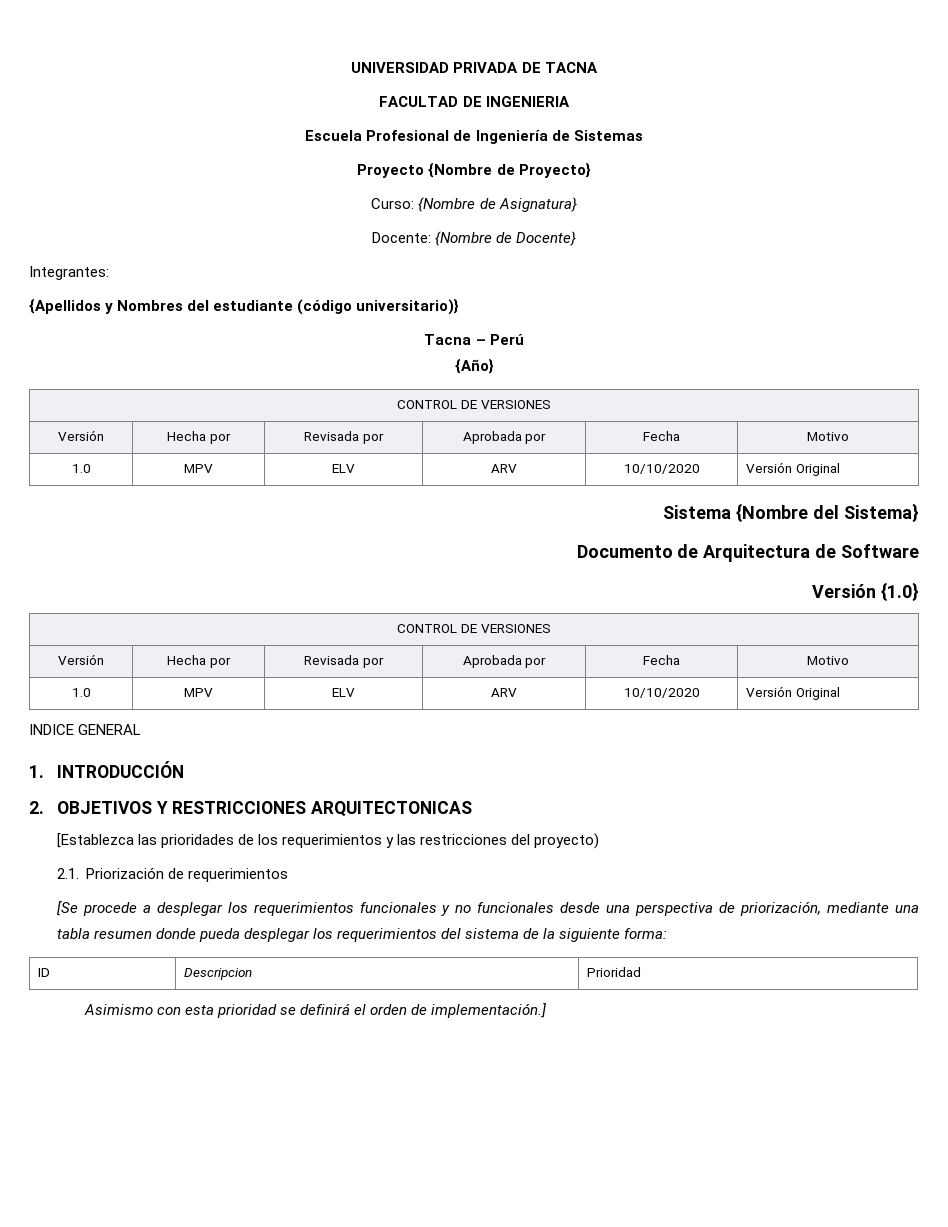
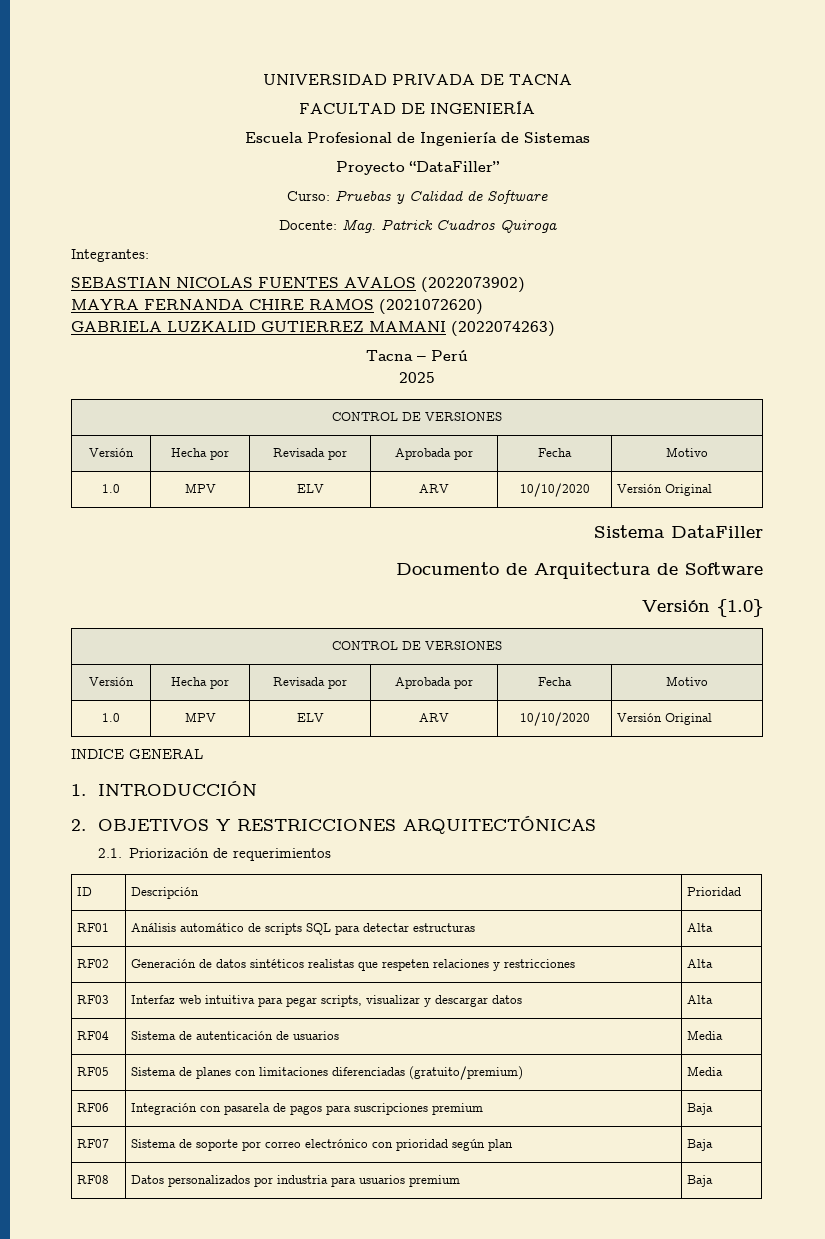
[485,96,570,107] INGENIERIA -> [430,101,535,114] INGENIERÍA
[428,162,591,178] [371,197,577,212] [371,231,577,246] [29,266,109,280] [29,298,460,315] {Nombre de Proyecto} // Curso: {Nombre de Asignatura} // Docente: {Nombre de Docente} // Integrantes: // {Apellidos y Nombres del estudiante (código universitario)} -> [408,161,500,172] [287,190,548,204] [278,219,557,233] [71,249,149,262] [71,277,525,293] [71,299,483,315] [71,321,555,337] “DataFiller” // Curso: Pruebas y Calidad de Software // Docente: Mag. Patrick Cuadros Quiroga // Integrantes: // SEBASTIAN NICOLAS FUENTES AVALOS (2022073902) // MAYRA FERNANDA CHIRE RAMOS (2021072620) // GABRIELA LUZKALID GUTIERREZ MAMANI (2022074263)
[454,358,494,374] {Año} -> [399,372,435,383] 2025
[736,503,920,522] {Nombre del Sistema} -> [671,525,763,538] DataFiller
[311,801,473,817] [56,833,600,849] [56,867,289,882] [56,901,920,916] [56,928,668,942] ARQUITECTONICAS // [Establezca las prioridades de los requerimientos y las restricciones del proyecto) // 2.1. Priorización de requerimientos // [Se procede a desplegar los requerimientos funcionales y no funcionales desde una perspectiva de priorización, mediante una tabla resumen donde pueda desplegar los requerimientos del sistema de la siguiente forma: -> [402,816,596,834] [97,848,331,861] ARQUITECTÓNICAS // 2.1. Priorización de requerimientos
[184,968,253,980] Descripcion -> [131,887,200,899] Descripción
[83,1003,547,1018] // Asimismo con esta prioridad se definirá el orden de implementación.] -> [77,923,110,932] [131,923,476,935] [687,923,714,932] [77,959,110,968] [131,959,576,971] [687,959,714,968] [77,995,110,1004] [131,995,523,1007] [687,995,714,1004] [77,1031,110,1040] [131,1031,340,1040] [687,1030,724,1040] [77,1067,110,1076] [131,1066,524,1080] [687,1066,724,1076] [77,1103,110,1112] [131,1103,484,1115] [687,1103,714,1115] [77,1139,110,1148] [131,1139,514,1151] [687,1139,714,1151] [77,1175,110,1184] [131,1175,461,1187] [687,1175,714,1187] // RF01 | Análisis automático de scripts SQL para detectar estructuras | Alta // RF02 | Generación de datos sintéticos realistas que respeten relaciones y restricciones | Alta // RF03 | Interfaz web intuitiva para pegar scripts, visualizar y descargar datos | Alta // RF04 | Sistema de autenticación de usuarios | Media // RF05 | Sistema de planes con limitaciones diferenciadas (gratuito/premium) | Media // RF06 | Integración con pasarela de pagos para suscripciones premium | Baja // RF07 | Sistema de soporte por correo electrónico con prioridad según plan | Baja // RF08 | Datos personalizados por industria para usuarios premium | Baja

